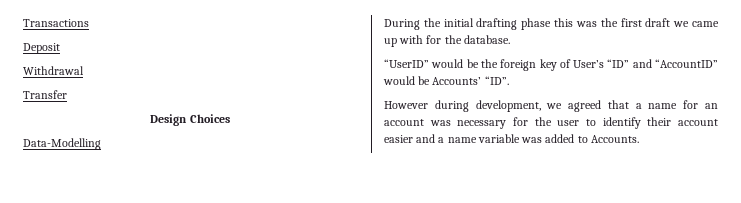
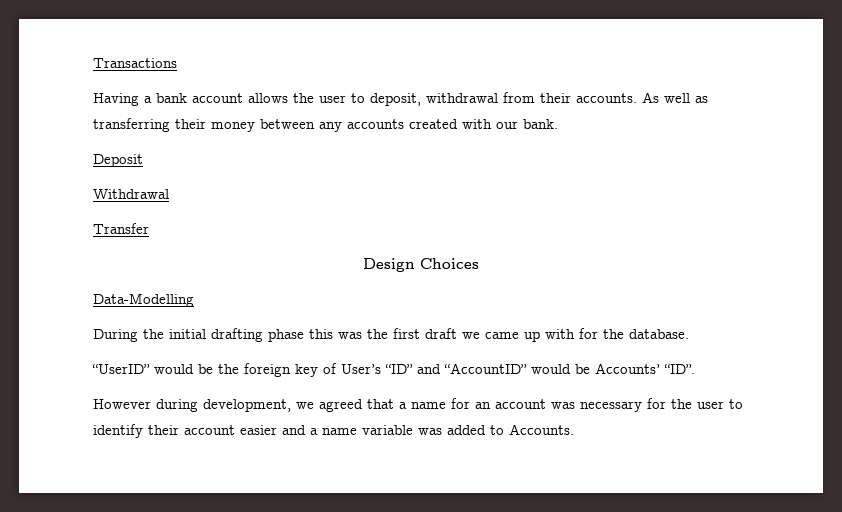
(89, 23) none -> [93,92,708,106] [93,118,558,132] // Having a bank account allows the user to deposit, withdrawal from their accounts. As well as transferring their money between any accounts created with our bank.

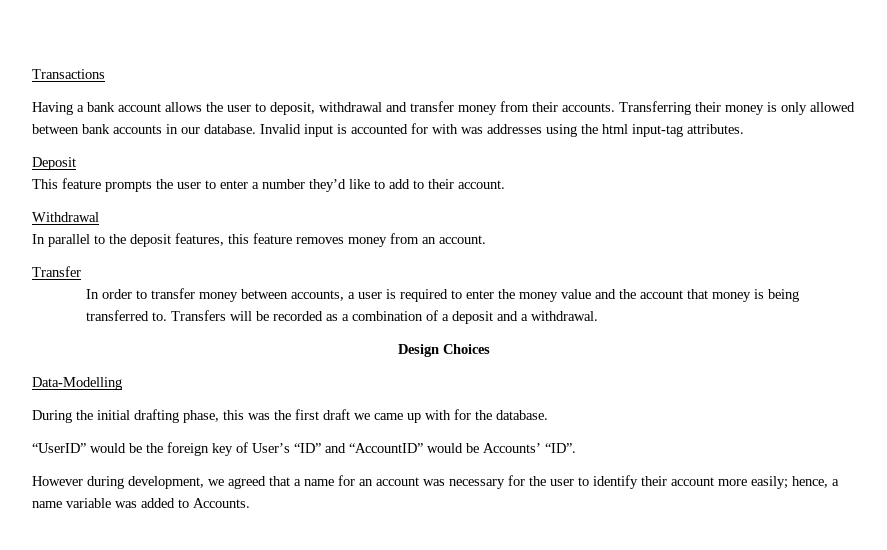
[503,92,708,103] [93,118,558,132] [93,154,143,167] [93,189,169,199] [93,223,149,234] from their accounts. As well as transferring their money between any accounts created with our bank. // Deposit // Withdrawal // Transfer -> [386,101,855,115] [32,123,744,137] [32,157,76,170] [32,178,505,192] [32,212,99,222] [32,233,486,247] [32,266,81,277] [86,288,800,302] [86,310,599,324] and transfer money from their accounts. Transferring their money is only allowed between bank accounts in our database. Invalid input is accounted for with was addresses using the html input-tag attributes. // Deposit // This feature prompts the user to enter a number they’d like to add to their account. // Withdrawal // In parallel to the deposit features, this feature removes money from an account. // Transfer // In order to transfer money between accounts, a user is required to enter the money value and the account that money is being transferred to. Transfers will be recorded as a combination of a deposit and a withdrawal.
[268,329,304,342] phase -> [183,410,219,423] phase,
[240,425,306,435] easier and -> [718,476,828,489] more easily; hence,

